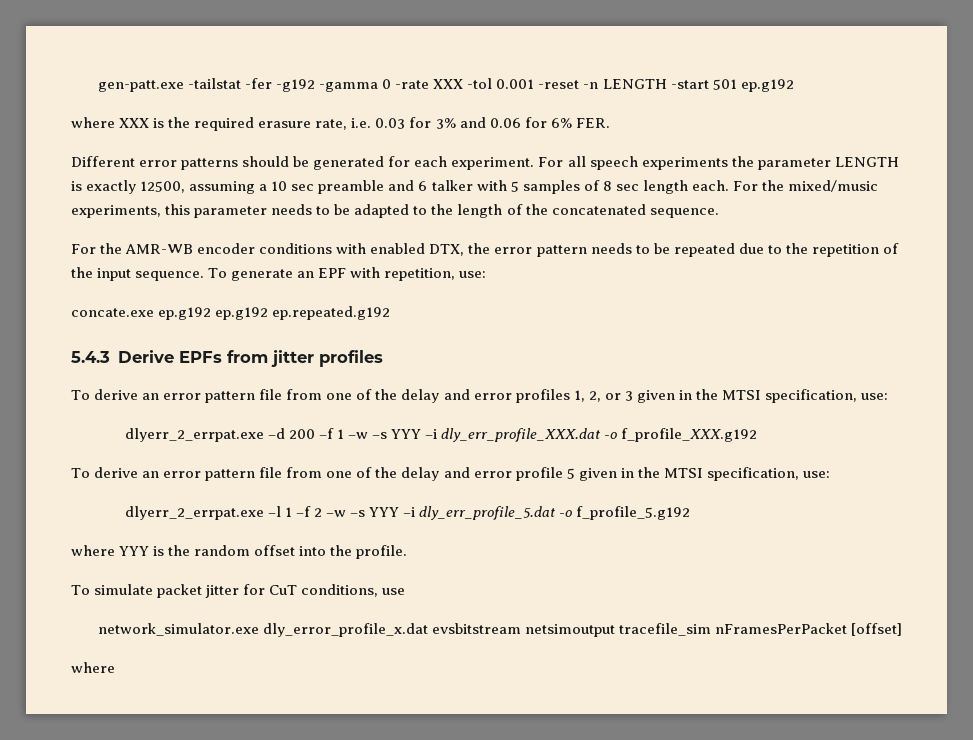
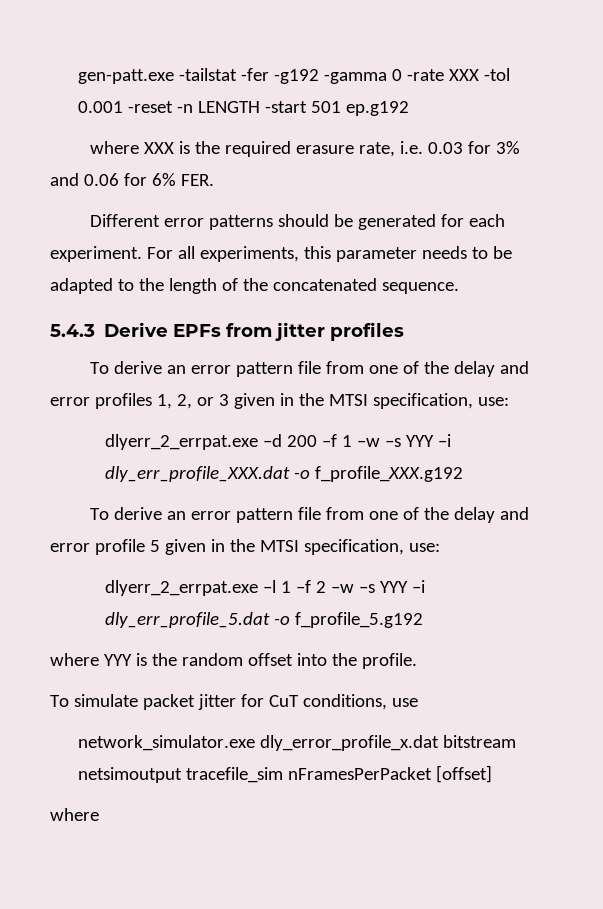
[589,156,899,170] [71,180,879,194] speech experiments the parameter LENGTH is exactly 12500, assuming a 10 sec preamble and 6 talker with 5 samples of 8 sec length each. For the mixed/music -> (195, 252) none
[71,243,899,257] [71,267,487,281] [71,306,391,320] // For the AMR-WB encoder conditions with enabled DTX, the error pattern needs to be repeated due to the repetition of the input sequence. To generate an EPF with repetition, use: // concate.exe ep.g192 ep.g192 ep.repeated.g192 -> (459, 288) none
[432,623,522,634] evsbitstream -> [442,735,516,748] bitstream

